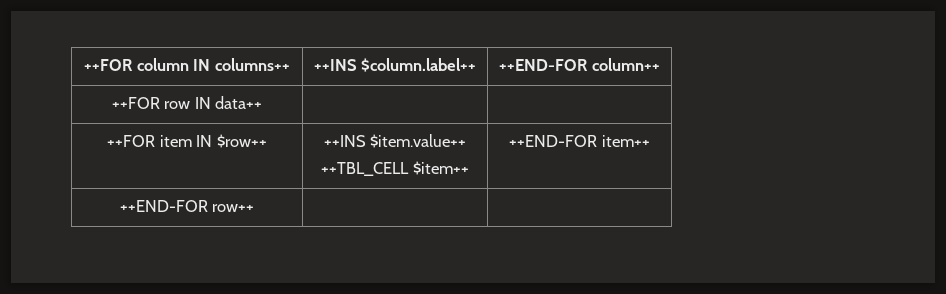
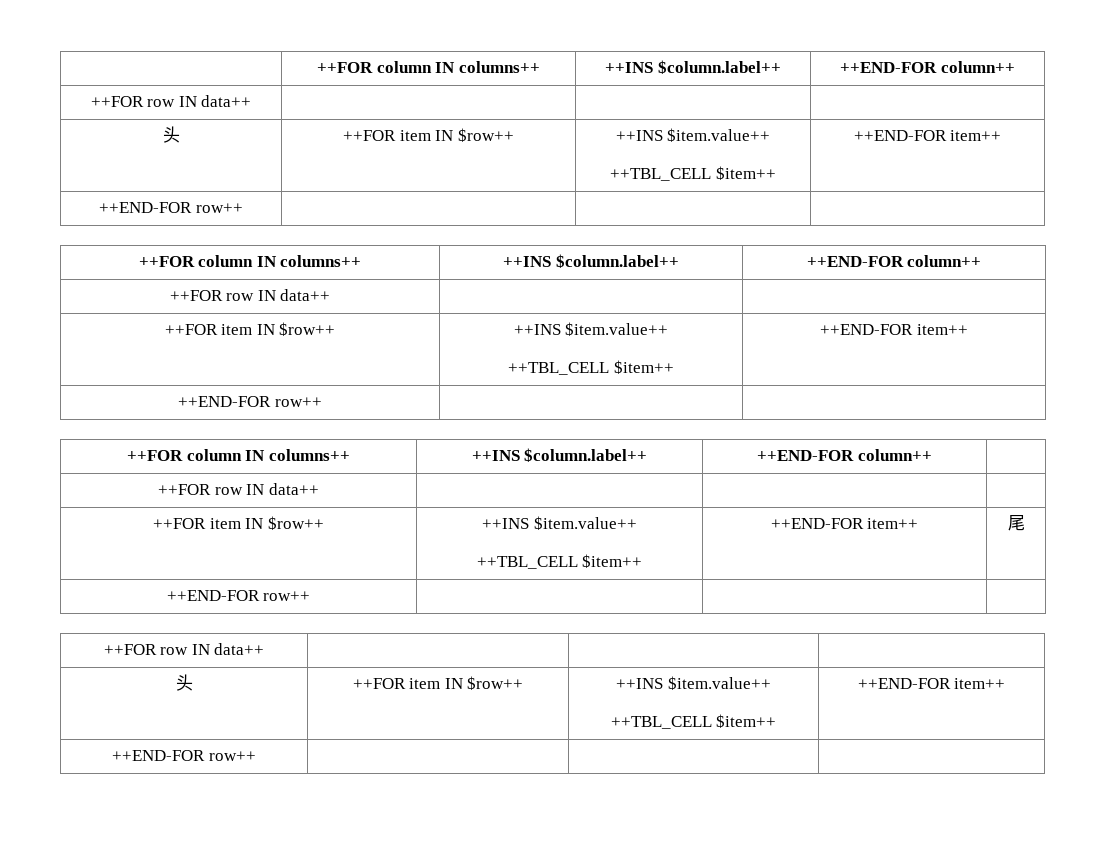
(84, 65) none -> [317,61,540,73] [605,60,781,74] [840,61,1015,73] [90,95,252,107] [162,126,180,143] [343,128,514,142] [615,128,771,142] [610,166,776,181] [853,130,1002,141] [99,202,243,213] | ++FOR column IN columns++ | ++INS $column.label++ | ++END-FOR column++ // ++FOR row IN data++ | | | // 头 | ++FOR item IN $row++ | ++INS $item.value++ // ++TBL_CELL $item++ | ++END-FOR item++ // ++END-FOR row++ | | | //
(255, 208) none -> [127,449,350,461] [471,448,648,462] [757,449,932,461] [158,483,319,495] [153,516,324,530] [482,516,637,530] [476,554,643,569] [770,518,919,529] [1007,515,1025,531] [166,590,311,601] [103,643,265,655] [175,674,193,691] [352,676,524,690] [616,676,771,690] [610,714,777,729] [857,678,1006,689] [112,750,256,761] // ++FOR column IN columns++ | ++INS $column.label++ | ++END-FOR column++ | // ++FOR row IN data++ | | | // ++FOR item IN $row++ | ++INS $item.value++ // ++TBL_CELL $item++ | ++END-FOR item++ | 尾 // ++END-FOR row++ | | | // ++FOR row IN data++ | | | // 头 | ++FOR item IN $row++ | ++INS $item.value++ // ++TBL_CELL $item++ | ++END-FOR item++ // ++END-FOR row++ | | |

